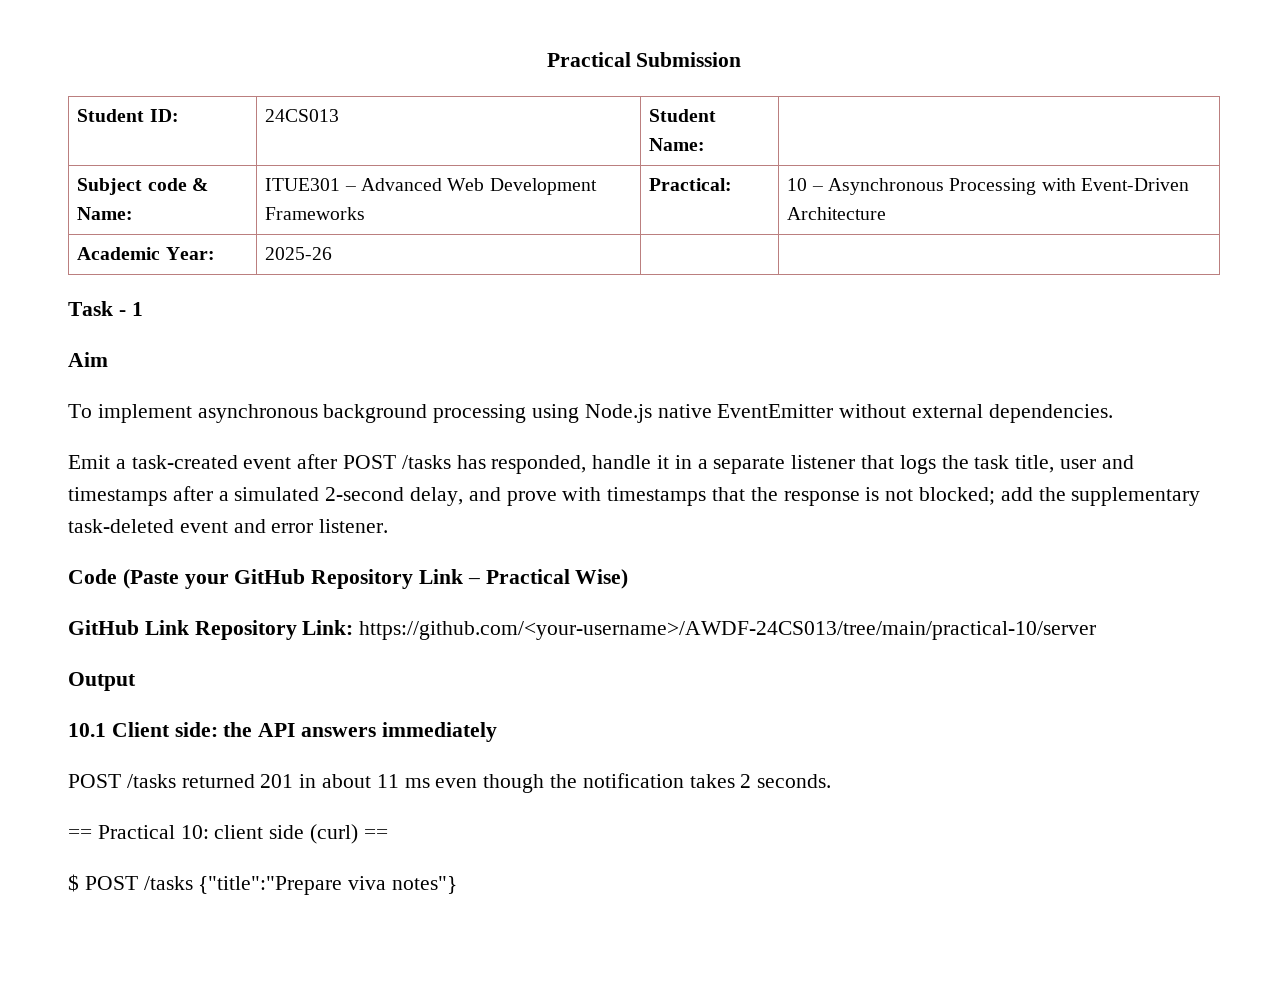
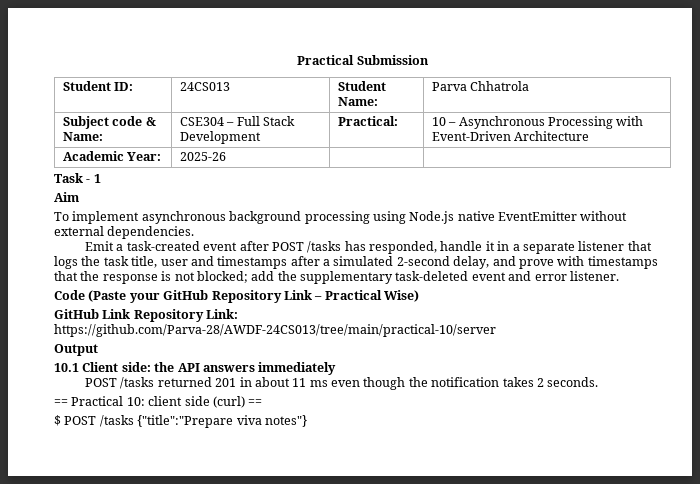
(706, 144) none -> [431,81,530,91] Parva Chhatrola
[265,178,485,191] ITUE301 – Advanced Web -> [179,116,295,126] CSE304 – Full Stack
[265,207,366,220] Frameworks -> (261, 137) none
[359,621,1097,640] https://github.com/<your-username>/AWDF-24CS013/tree/main/practical-10/server -> [54,324,496,337] https://github.com/Parva-28/AWDF-24CS013/tree/main/practical-10/server

